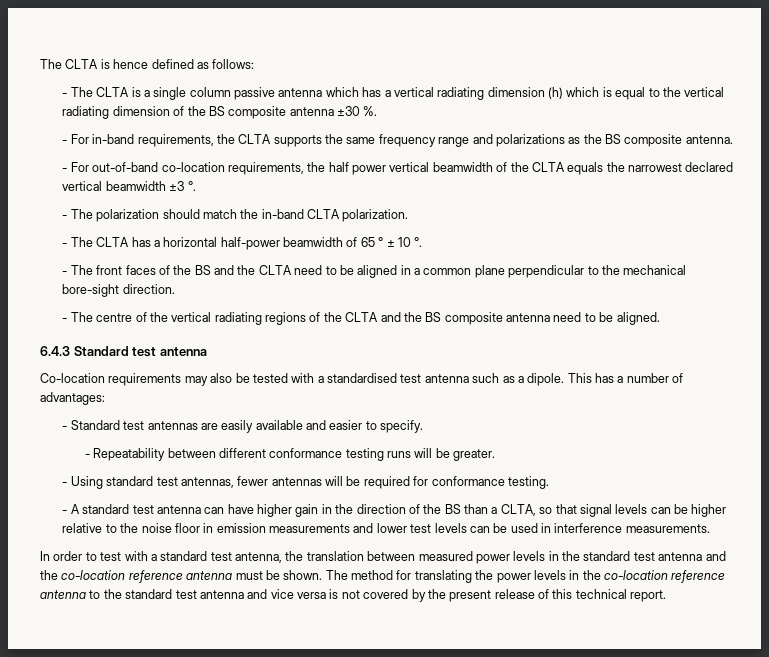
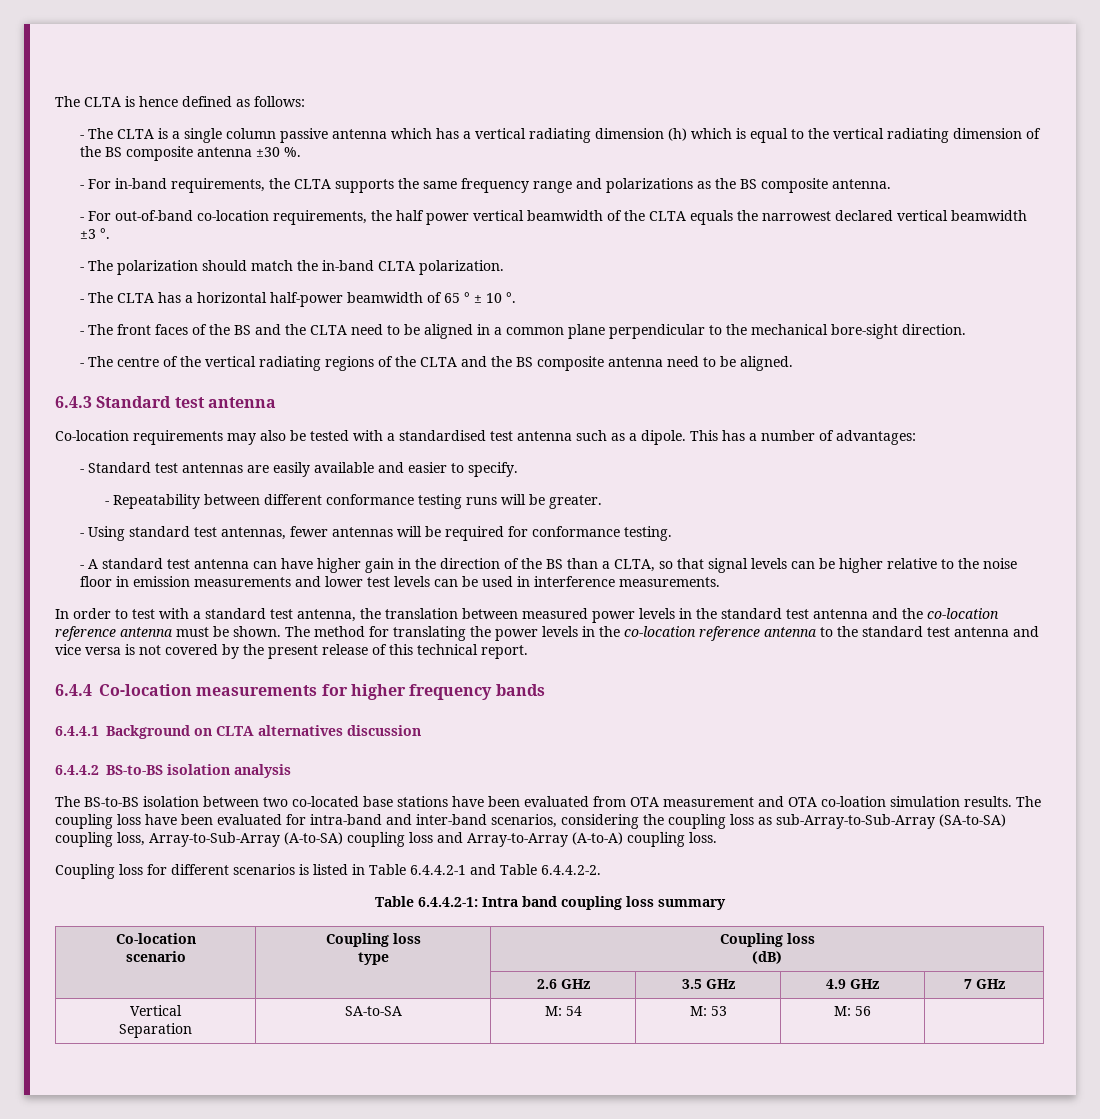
(667, 596) none -> [55,684,545,700] [55,725,421,739] [55,764,291,778] [55,796,1041,807] [55,814,1006,829] [55,832,717,847] [55,864,601,879] [375,896,726,910] [115,933,196,944] [125,951,186,962] [325,933,421,947] [357,952,389,965] [719,933,815,947] [751,951,782,964] [536,979,590,989] [681,979,735,989] [826,979,879,989] [963,979,1005,989] [130,1005,182,1016] [119,1023,192,1038] [344,1006,402,1016] [544,1006,582,1016] [689,1006,727,1016] [834,1006,871,1016] // 6.4.4 Co-location measurements for higher frequency bands // 6.4.4.1 Background on CLTA alternatives discussion // 6.4.4.2 BS-to-BS isolation analysis // The BS-to-BS isolation between two co-located base stations have been evaluated from OTA measurement and OTA co-loation simulation results. The coupling loss have been evaluated for intra-band and inter-band scenarios, considering the coupling loss as sub-Array-to-Sub-Array (SA-to-SA) coupling loss, Array-to-Sub-Array (A-to-SA) coupling loss and Array-to-Array (A-to-A) coupling loss. // Coupling loss for different scenarios is listed in Table 6.4.4.2-1 and Table 6.4.4.2-2. // Table 6.4.4.2-1: Intra band coupling loss summary // Co-location // scenario | Coupling loss // type | Coupling loss // (dB) // | | 2.6 GHz | 3.5 GHz | 4.9 GHz | 7 GHz // Vertical // Separation | SA-to-SA | M: 54 | M: 53 | M: 56 |

